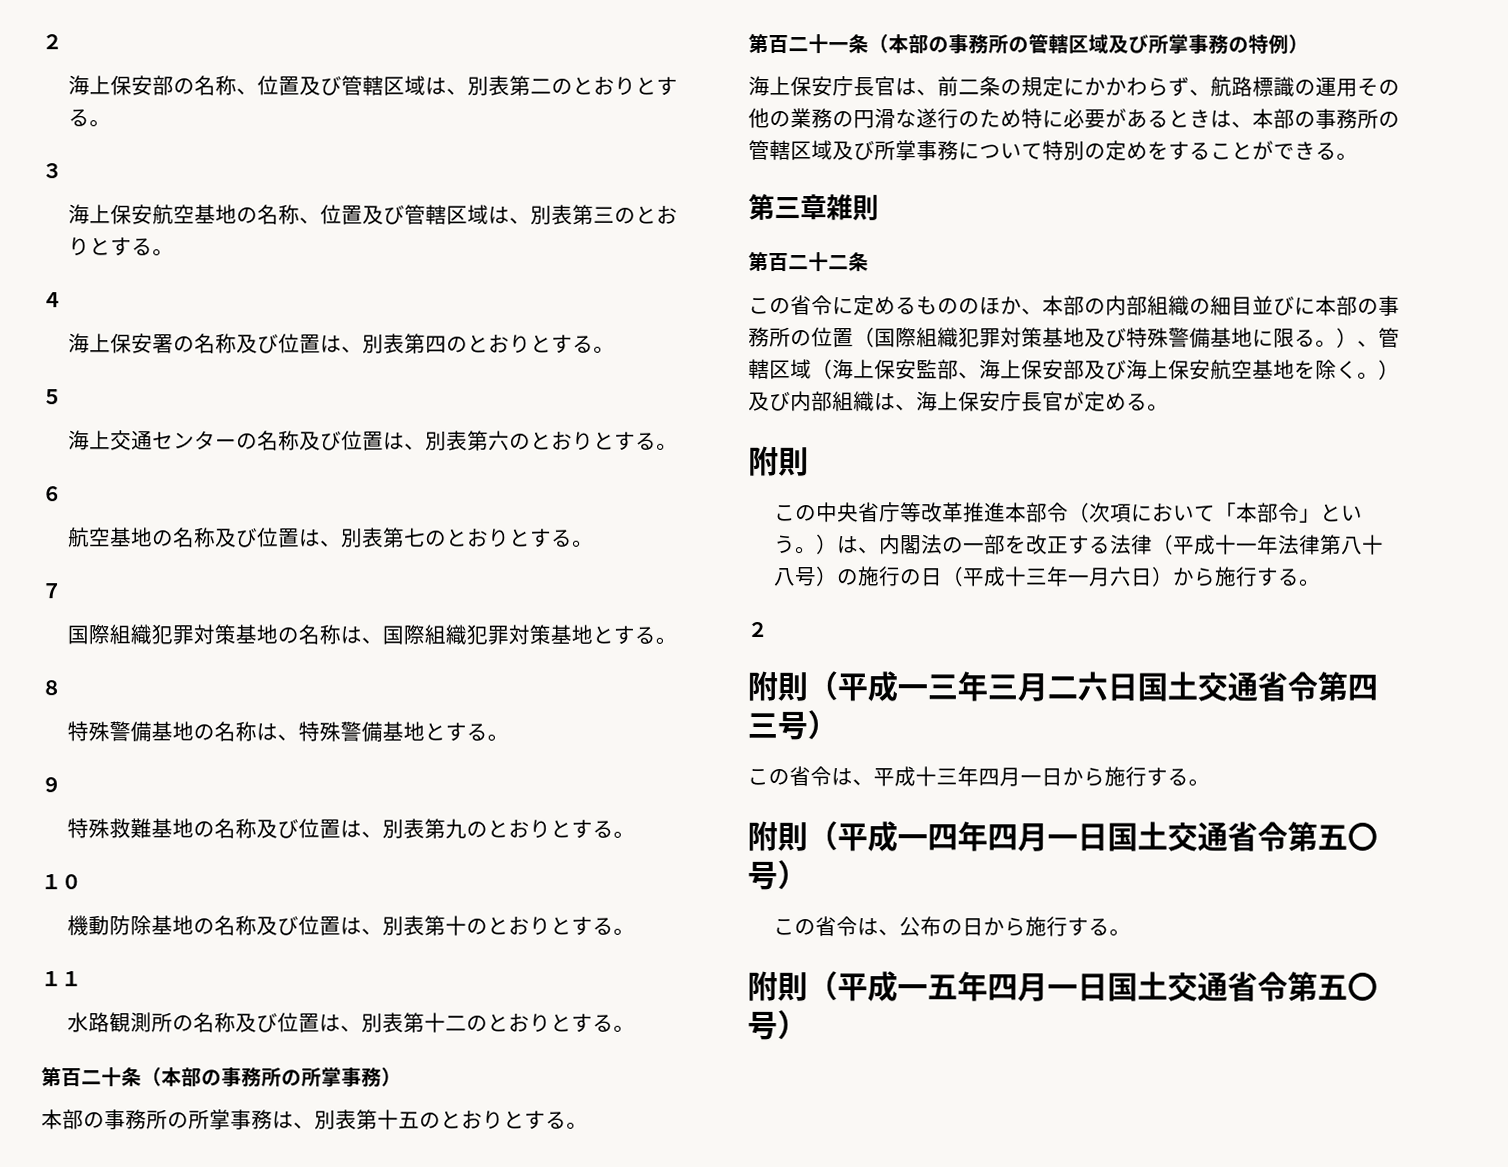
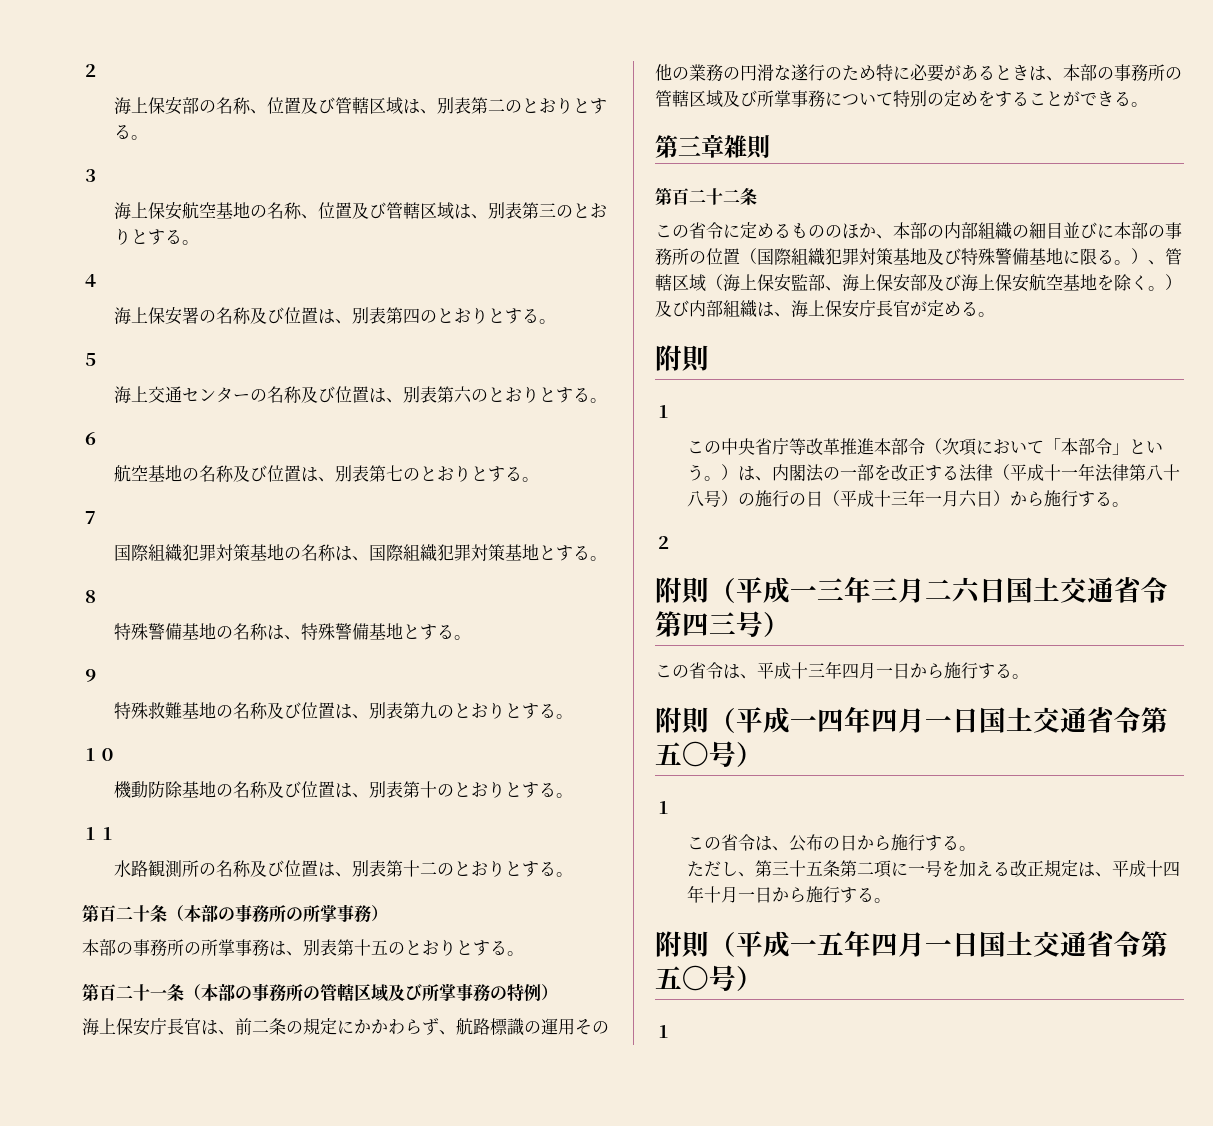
(809, 462) none -> [655,405,672,418] // １
(808, 875) none -> [655,801,672,814] // １
(1132, 932) none -> [687,860,1181,878] [687,885,892,903] // ただし、第三十五条第二項に一号を加える改正規定は、平成十四年十月一日から施行する。
(808, 1025) none -> [655,1025,672,1038] // １

